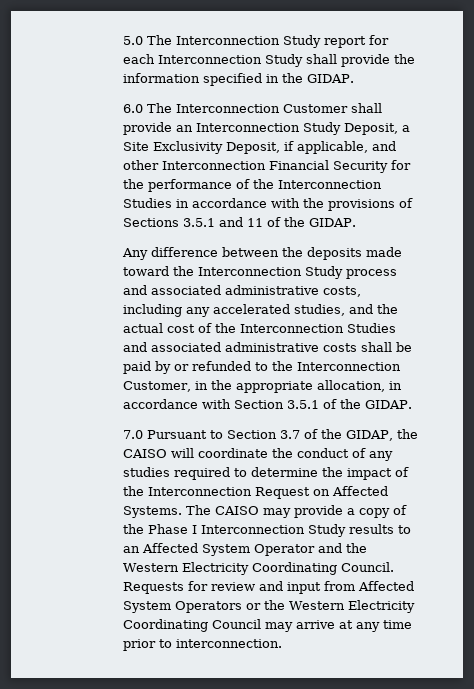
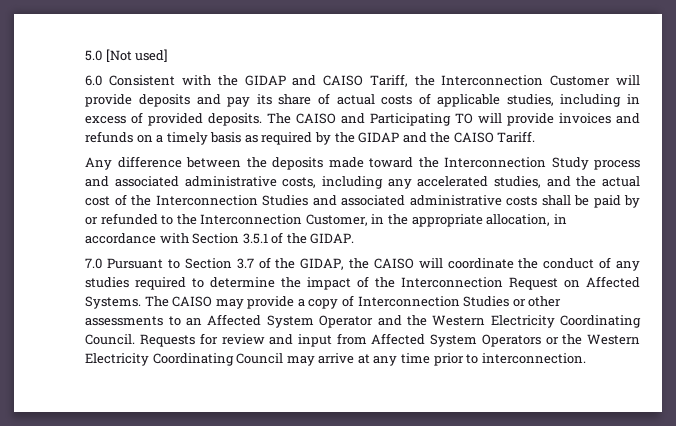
[146,35,389,48] [122,54,415,67] [122,73,354,86] [122,103,382,113] [122,122,410,135] [122,141,396,154] [122,160,411,173] [122,179,382,192] [122,198,413,211] [122,217,356,227] The Interconnection Study report for each Interconnection Study shall provide the information specified in the GIDAP. // 6.0 The Interconnection Customer shall provide an Interconnection Study Deposit, a Site Exclusivity Deposit, if applicable, and other Interconnection Financial Security for the performance of the Interconnection Studies in accordance with the provisions of Sections 3.5.1 and 11 of the GIDAP. -> [105,49,169,62] [85,74,640,87] [85,93,640,107] [85,112,640,126] [85,131,536,145] [Not used] // 6.0 Consistent with the GIDAP and CAISO Tariff, the Interconnection Customer will provide deposits and pay its share of actual costs of applicable studies, including in excess of provided deposits. The CAISO and Participating TO will provide invoices and refunds on a timely basis as required by the GIDAP and the CAISO Tariff.
[122,524,394,537] the Phase I Interconnection Study results -> [357,296,562,307] [85,316,164,326] Interconnection Studies or other assessments

